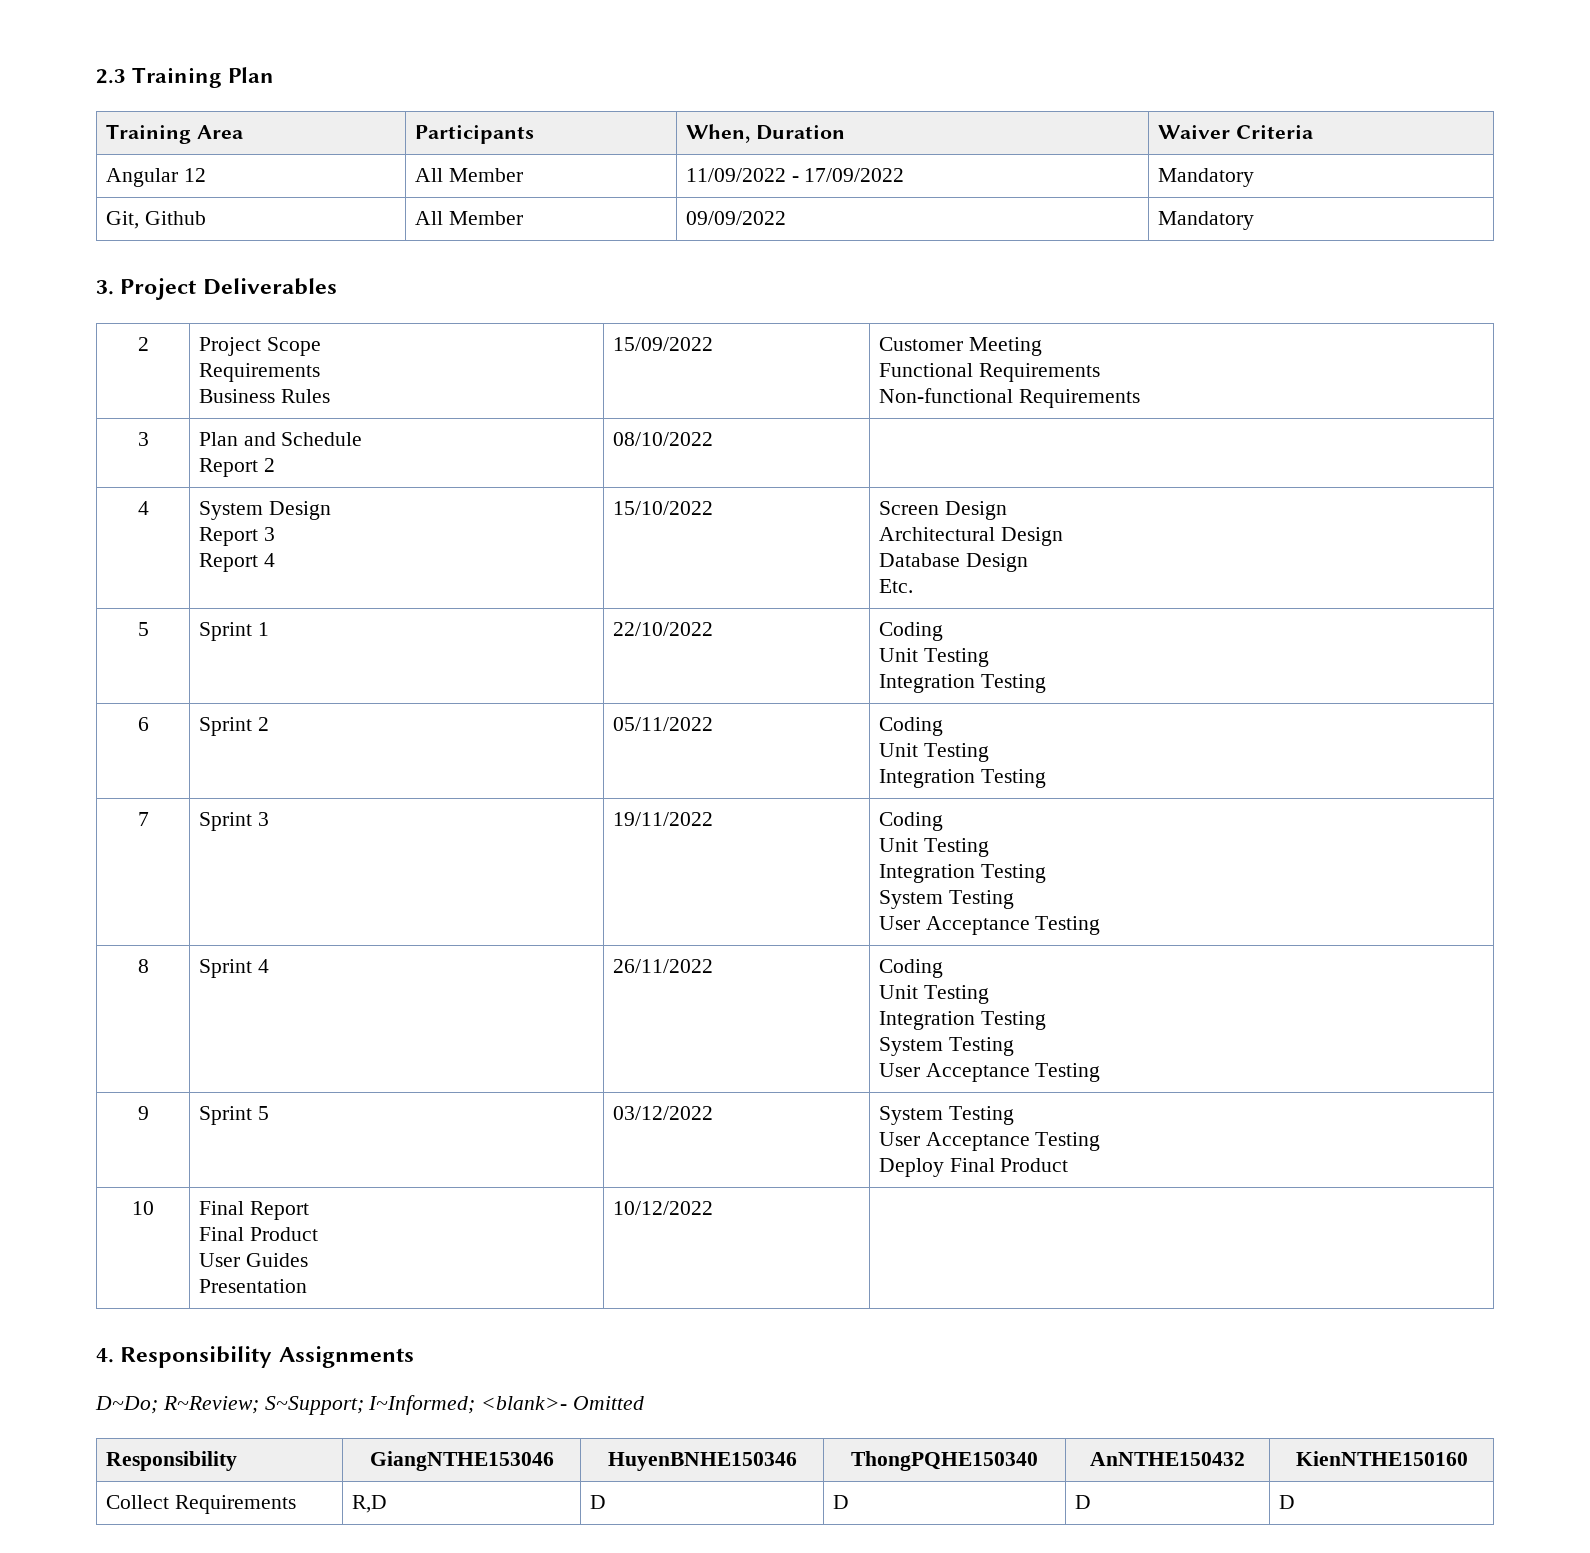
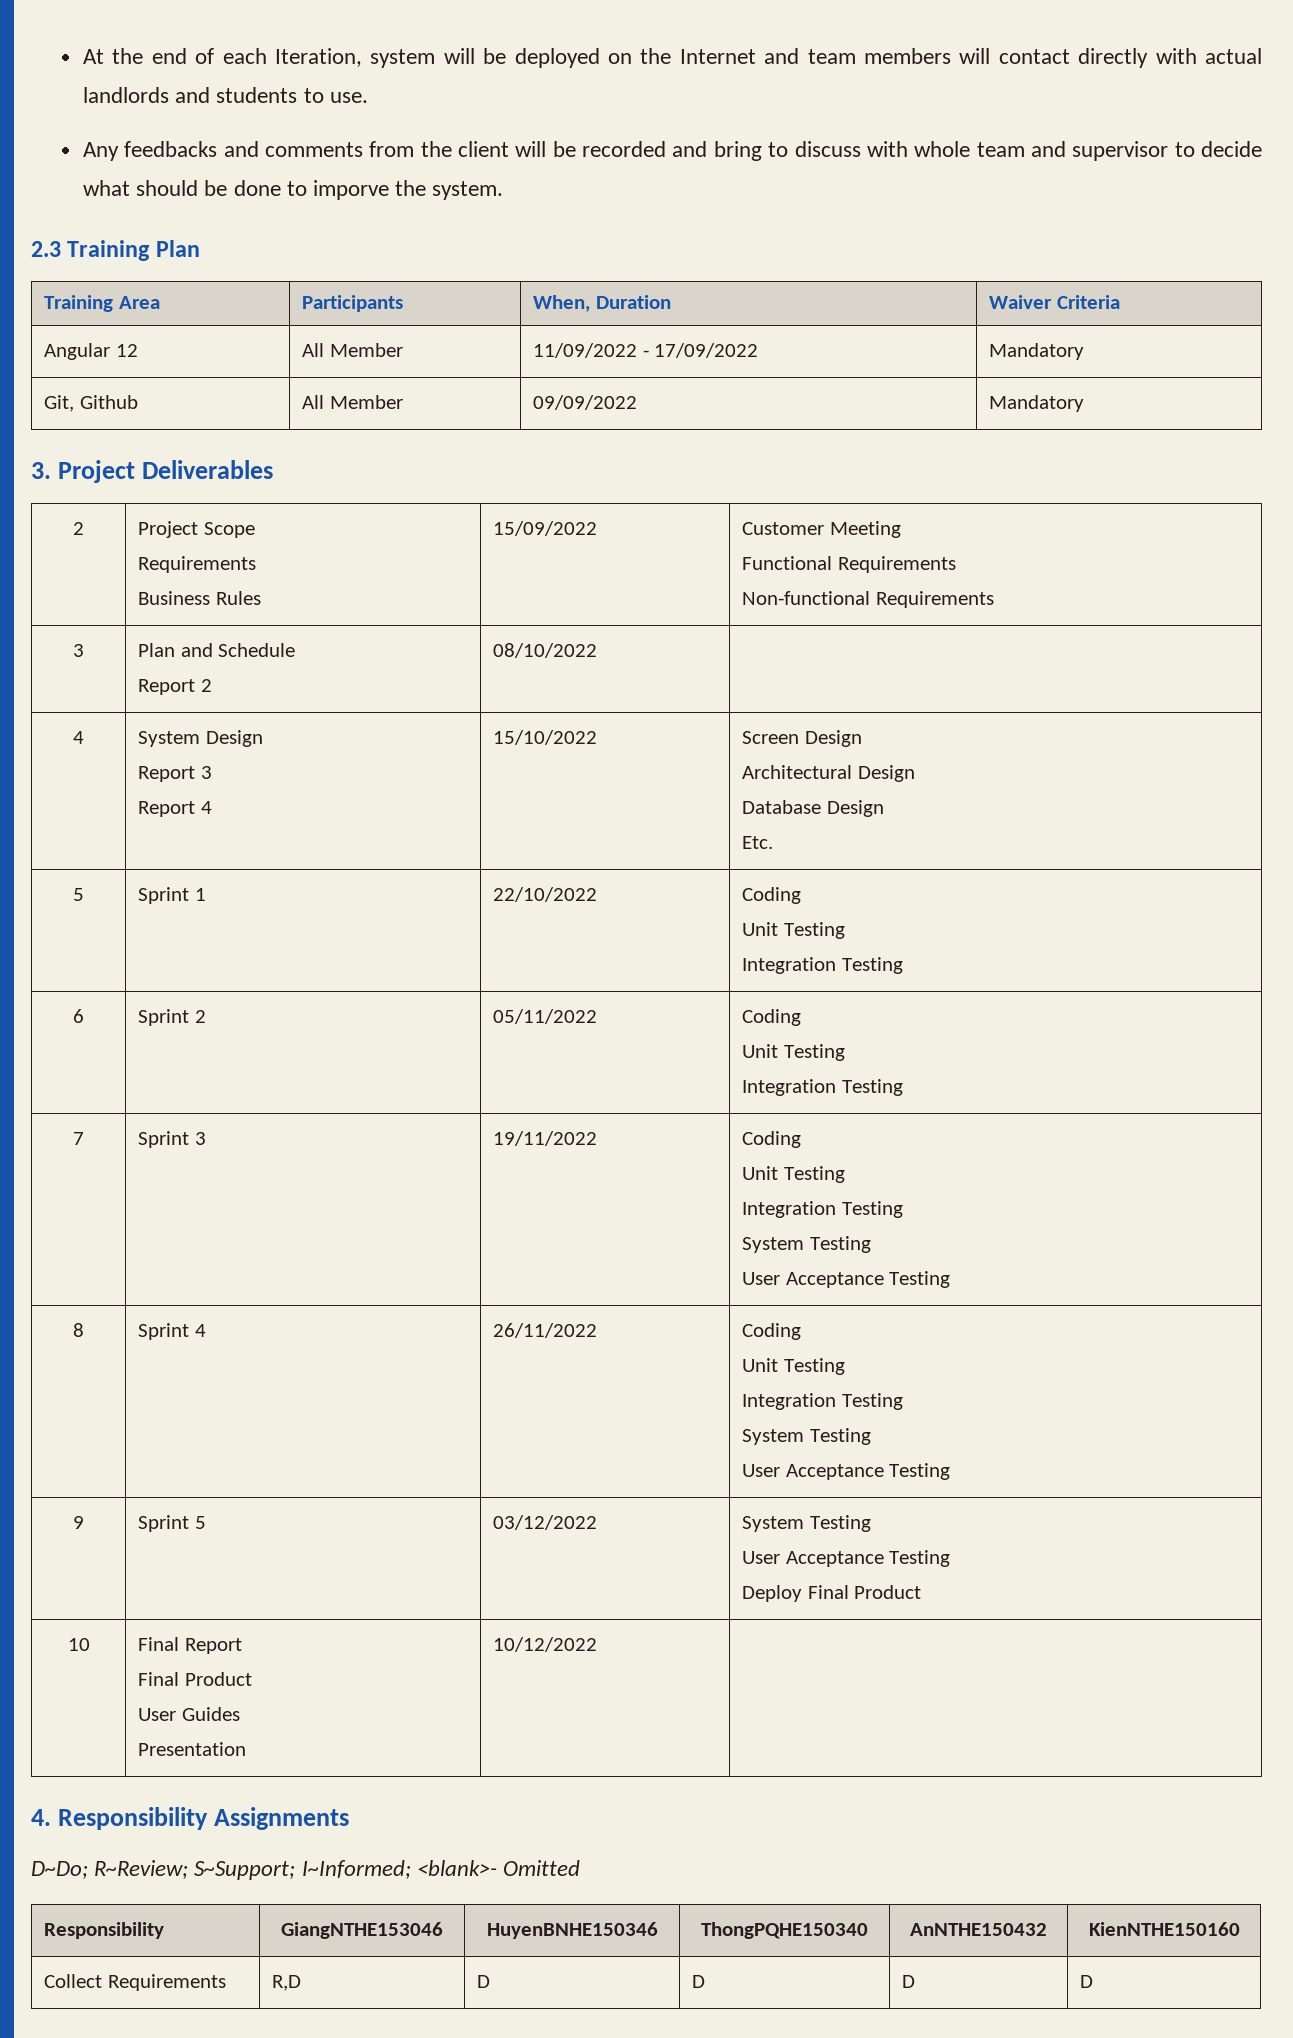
(96, 76) none -> [82,48,1263,68] [82,87,368,103] [82,141,1262,161] [82,180,504,200] At the end of each Iteration, system will be deployed on the Internet and team members will contact directly with actual landlords and students to use. // Any feedbacks and comments from the client will be recorded and bring to discuss with whole team and supervisor to decide what should be done to imporve the system. //

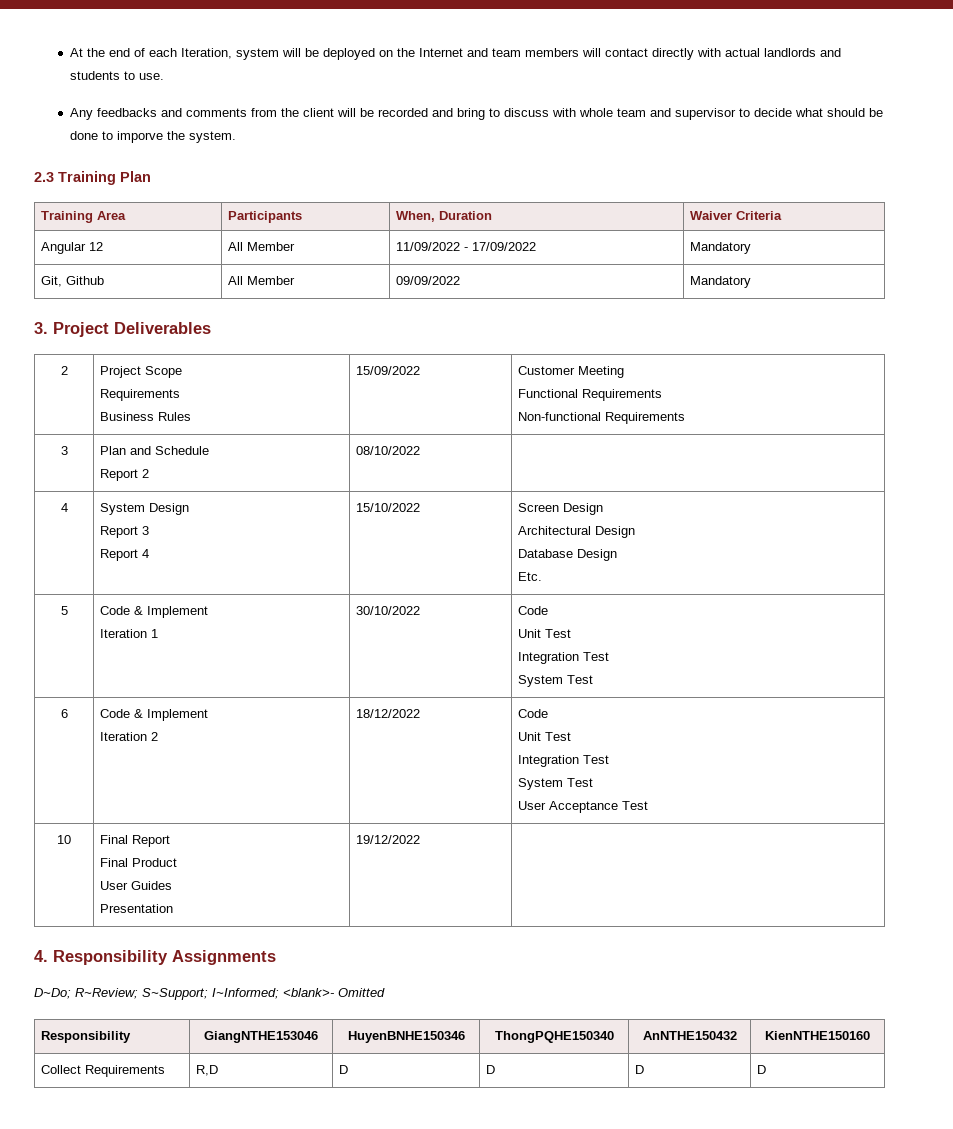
[138,887,190,904] Sprint -> [100,606,209,618] [100,629,148,638] Code & Implement // Iteration
[493,887,598,902] [742,887,802,904] [742,922,845,939] [742,957,903,974] [73,1009,84,1023] [138,1009,206,1026] [493,1009,598,1024] [742,1009,802,1026] [742,1044,845,1061] [742,1079,903,1096] [73,1132,84,1145] [138,1131,206,1148] [493,1131,598,1146] [742,1131,802,1148] [742,1166,845,1183] [742,1201,903,1218] [742,1236,871,1253] [742,1271,951,1288] [73,1323,84,1337] [138,1323,206,1340] [493,1323,598,1338] [742,1323,802,1340] [742,1358,845,1375] [742,1393,903,1410] [742,1428,871,1445] [742,1463,951,1480] [73,1516,84,1529] [138,1515,206,1532] [493,1515,598,1530] [742,1515,871,1532] [742,1550,951,1567] [742,1585,922,1602] 22/10/2022 | Coding // Unit Testing // Integration Testing // 6 | Sprint 2 | 05/11/2022 | Coding // Unit Testing // Integration Testing // 7 | Sprint 3 | 19/11/2022 | Coding // Unit Testing // Integration Testing // System Testing // User Acceptance Testing // 8 | Sprint 4 | 26/11/2022 | Coding // Unit Testing // Integration Testing // System Testing // User Acceptance Testing // 9 | Sprint 5 | 03/12/2022 | System Testing // User Acceptance Testing // Deploy Final Product -> [356,606,421,615] [518,606,549,615] [518,629,572,638] [518,652,610,664] [518,675,594,687] [60,709,68,718] [100,709,209,721] [100,732,159,741] [356,709,421,718] [518,709,549,718] [518,732,572,741] [518,755,610,767] [518,778,594,790] [518,801,649,813] 30/10/2022 | Code // Unit Test // Integration Test // System Test // 6 | Code & Implement // Iteration 2 | 18/12/2022 | Code // Unit Test // Integration Test // System Test // User Acceptance Test
[493,1637,598,1652] 10/12/2022 -> [356,835,421,844] 19/12/2022

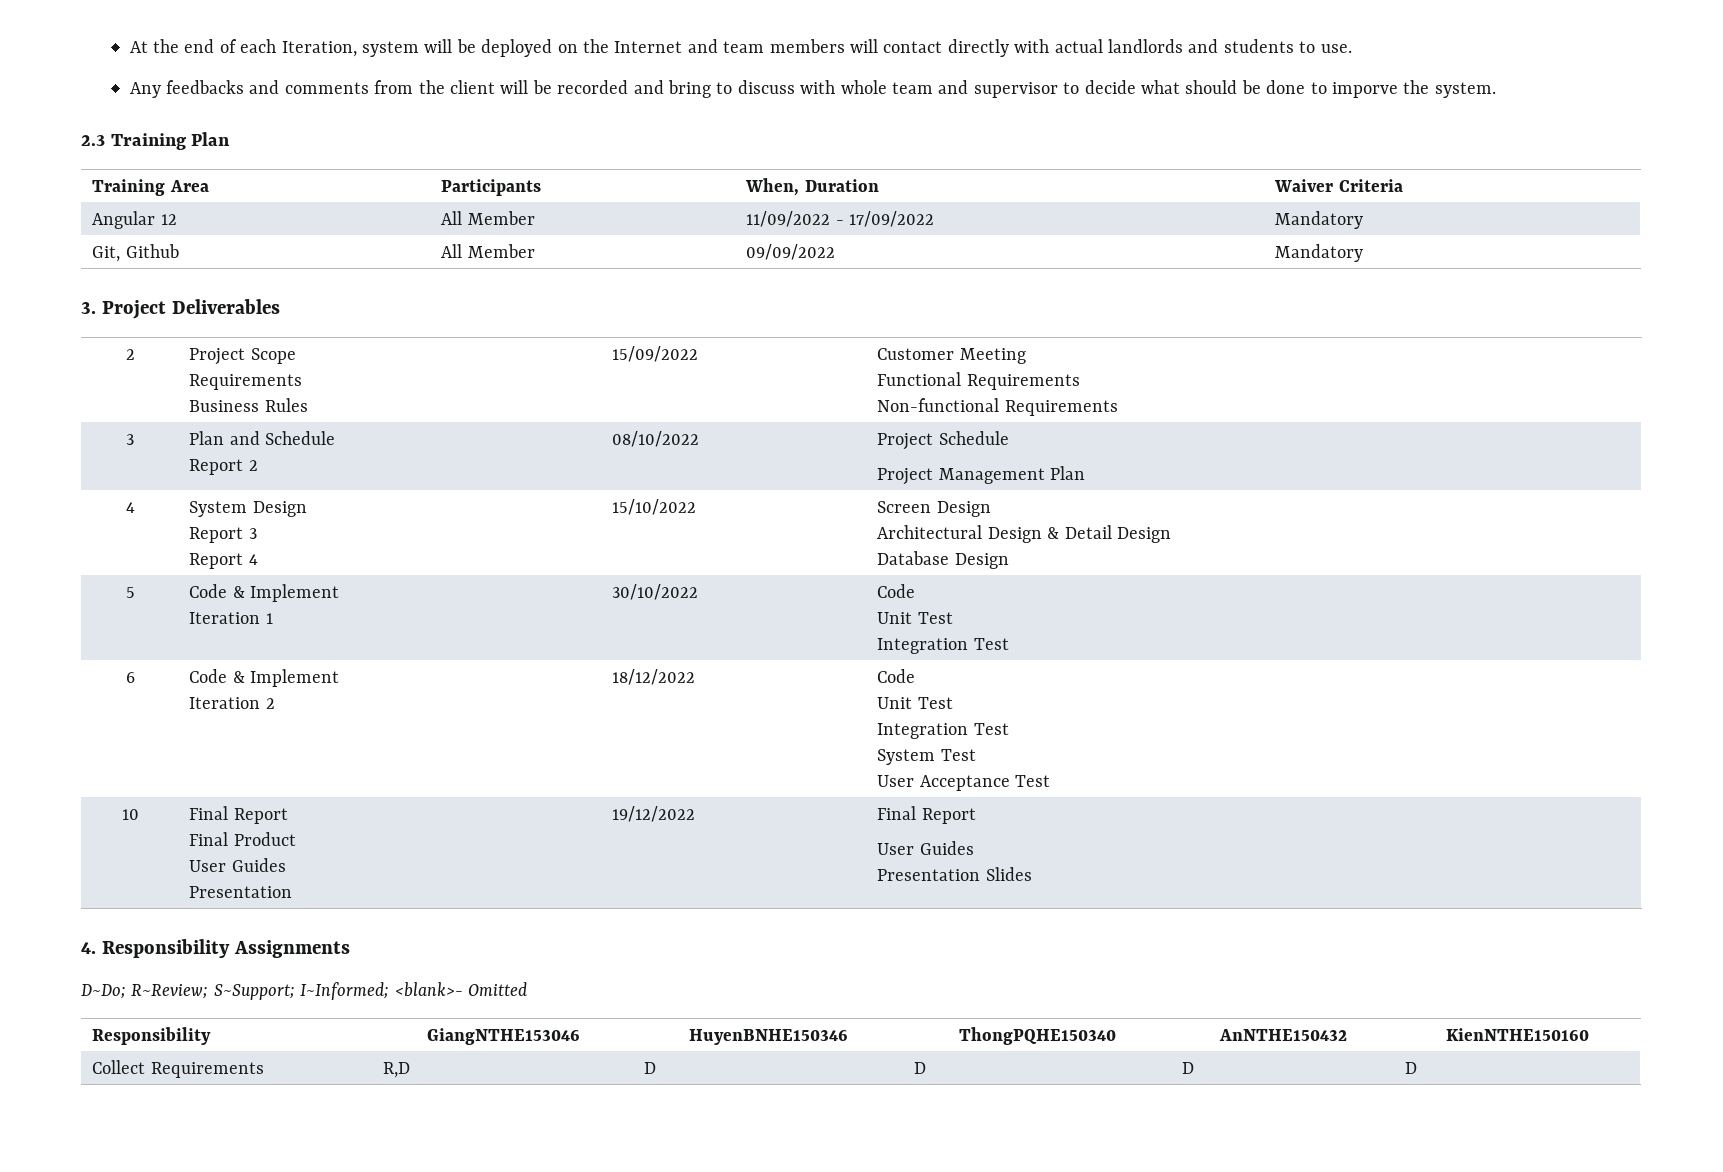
(421, 450) none -> [877,431,1009,450] [877,466,1086,485] Project Schedule // Project Management Plan
(636, 532) none -> [1047,525,1171,543] & Detail Design
[518,572,543,581] // Etc. -> (1009, 561) none
[518,675,594,687] // System Test -> (1009, 644) none
(421, 839) none -> [877,806,976,824] [877,841,974,855] [877,867,1032,881] Final Report // User Guides // Presentation Slides

